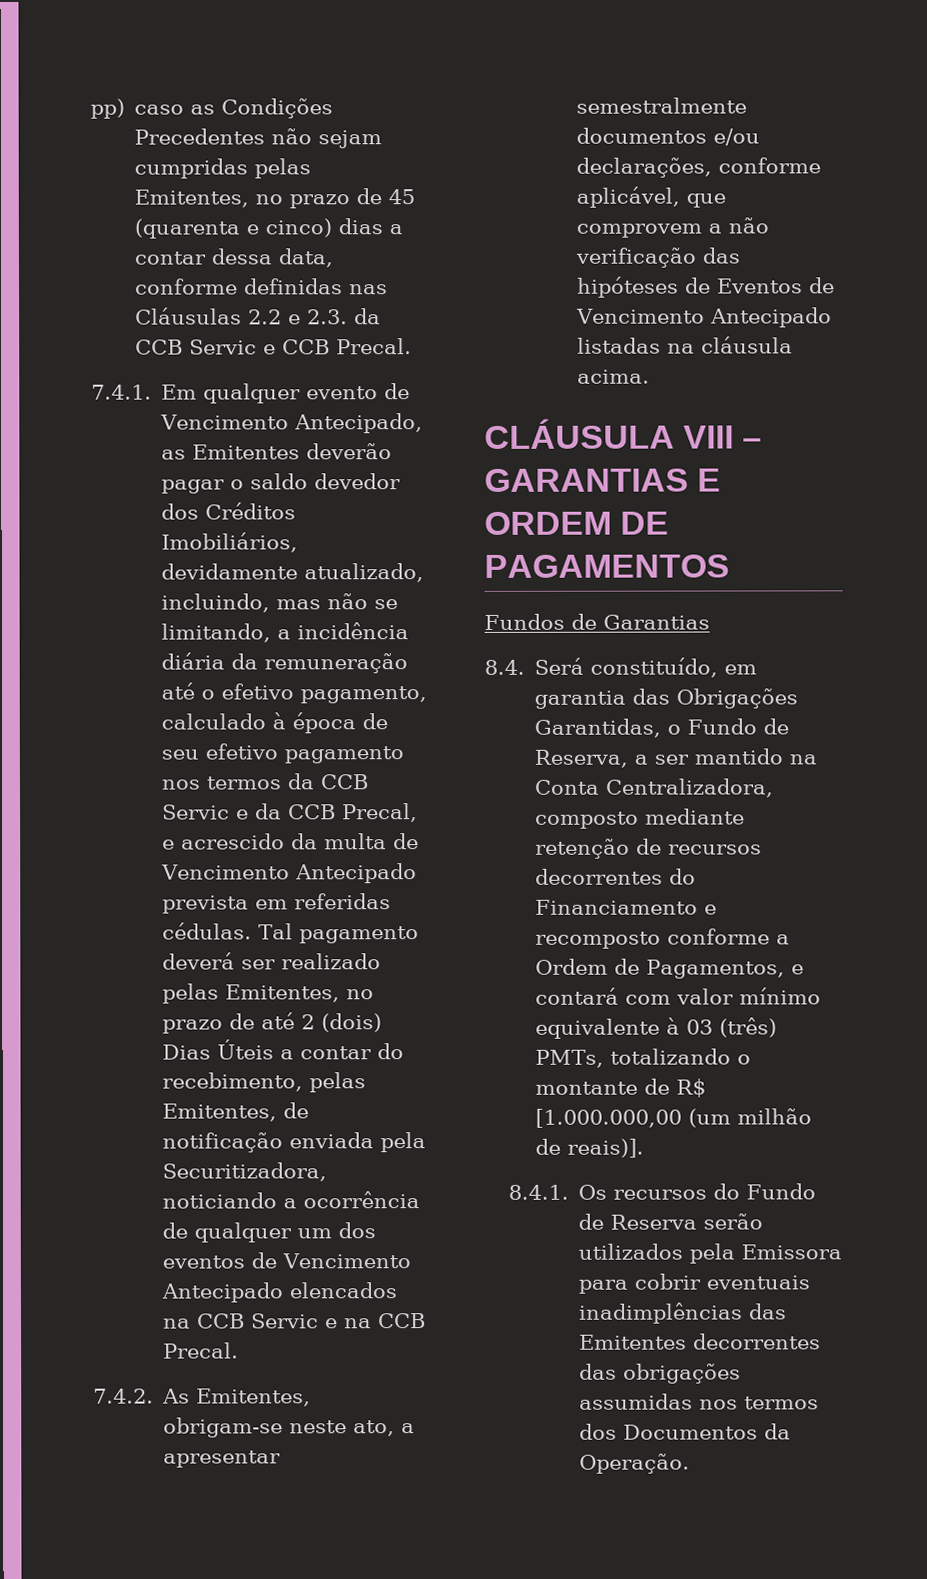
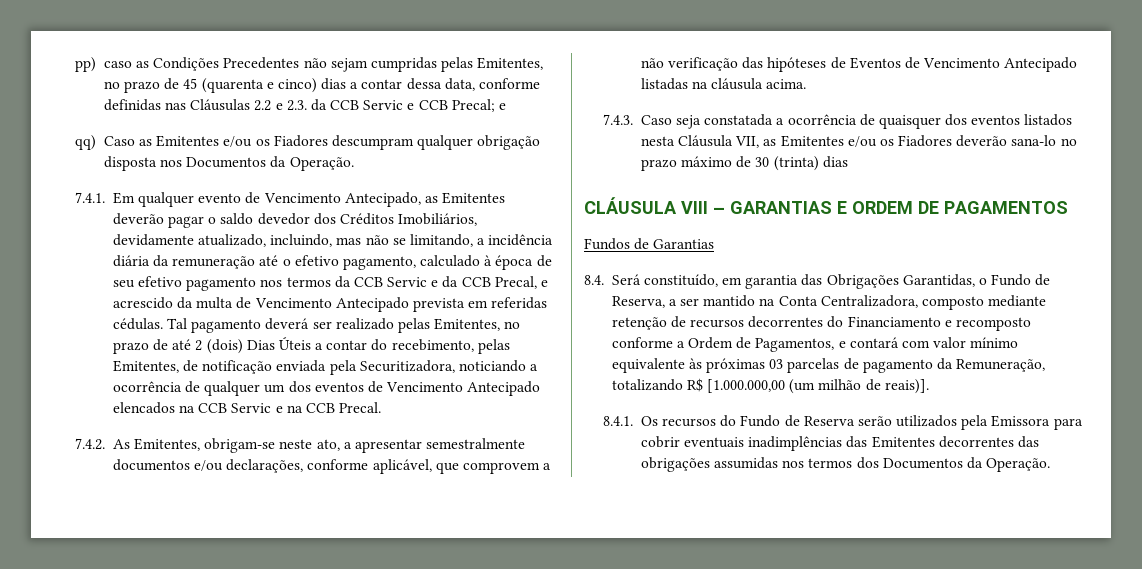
[335,338,412,355] Precal. -> [451,99,507,112] [75,135,541,150] [103,156,354,171] Precal; e // qq) Caso as Emitentes e/ou os Fiadores descumpram qualquer obrigação disposta nos Documentos da Operação.
(650, 376) none -> [603,114,1073,129] [640,135,1077,148] [640,156,848,171] // 7.4.3. Caso seja constatada a ocorrência de quaisquer dos eventos listados nesta Cláusula VII, as Emitentes e/ou os Fiadores deverão sana-lo no prazo máximo de 30 (trinta) dias
[666,1017,778,1038] [535,1048,752,1068] [535,1078,671,1095] à 03 (três) PMTs, totalizando o montante de -> [688,358,1046,373] [611,379,683,391] às próximas 03 parcelas de pagamento da Remuneração, totalizando

